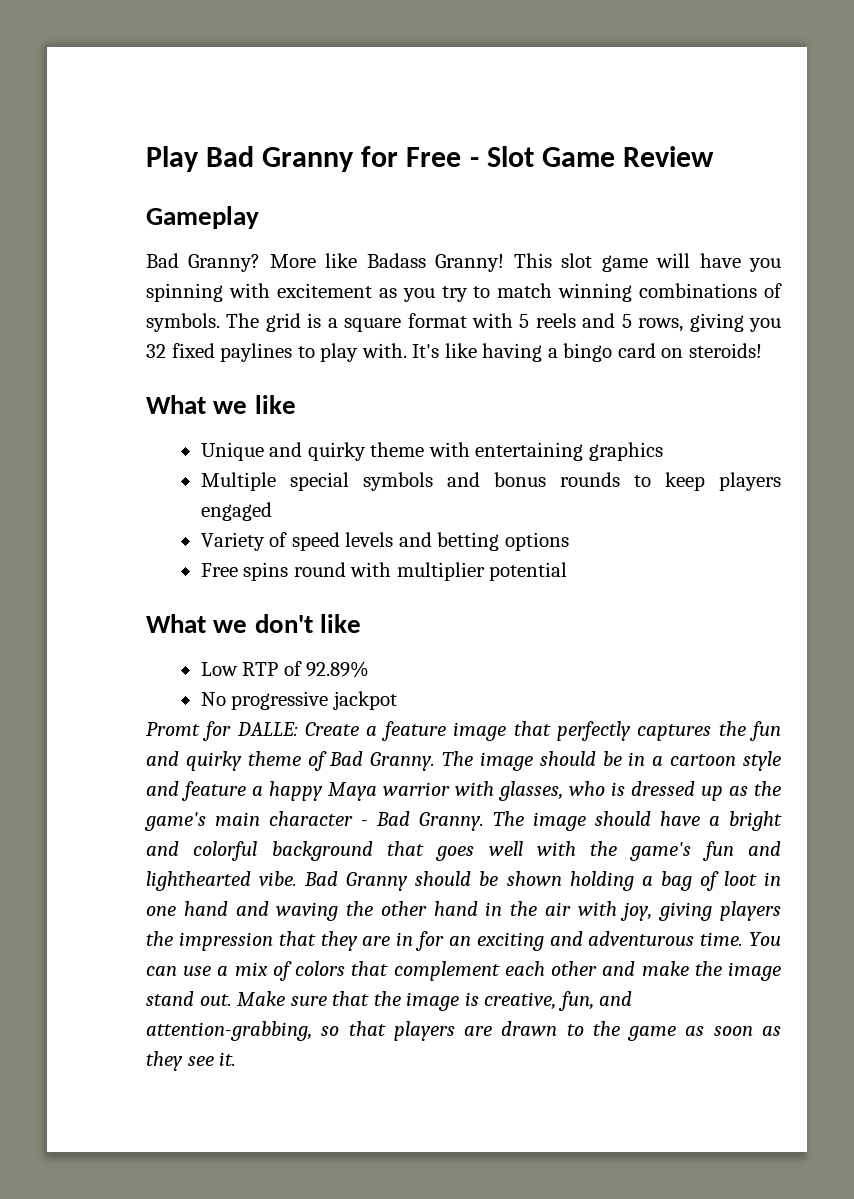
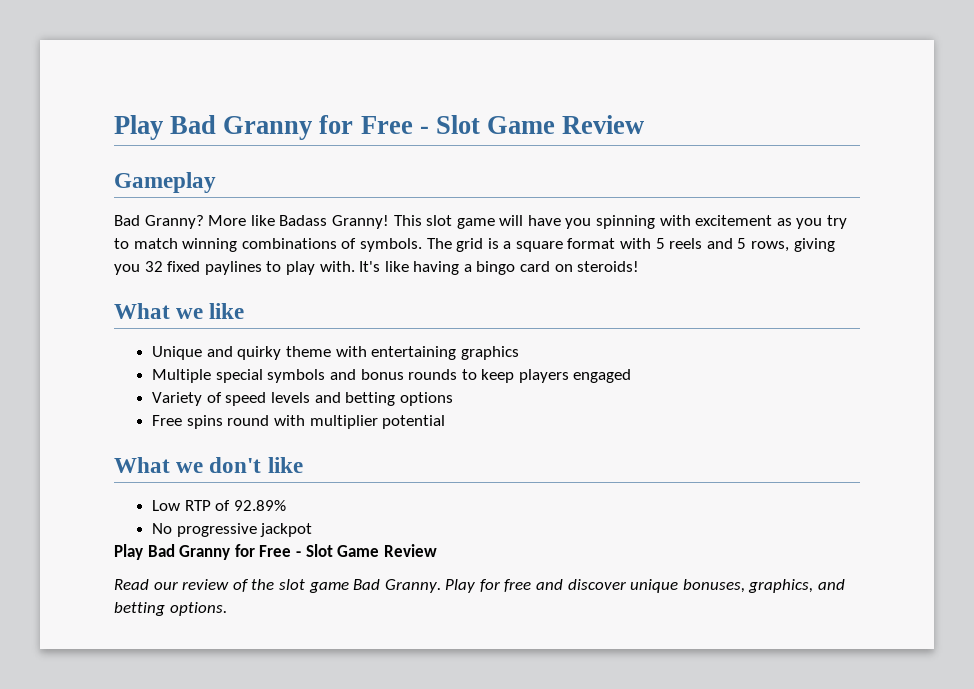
[146,721,782,741] [146,751,781,771] [146,781,781,801] [144,811,782,831] [146,841,781,861] [146,871,781,891] [146,901,782,921] [146,931,781,951] [146,961,782,981] [146,991,633,1011] [146,1021,781,1041] [146,1051,237,1071] Promt for DALLE: Create a feature image that perfectly captures the fun and quirky theme of Bad Granny. The image should be in a cartoon style and feature a happy Maya warrior with glasses, who is dressed up as the game's main character - Bad Granny. The image should have a bright and colorful background that goes well with the game's fun and lighthearted vibe. Bad Granny should be shown holding a bag of loot in one hand and waving the other hand in the air with joy, giving players the impression that they are in for an exciting and adventurous time. You can use a mix of colors that complement each other and make the image stand out. Make sure that the image is creative, fun, and attention-grabbing, so that players are drawn to the game as soon as they see it. -> [114,544,437,560] [114,579,846,593] [114,602,227,616] Play Bad Granny for Free - Slot Game Review // Read our review of the slot game Bad Granny. Play for free and discover unique bonuses, graphics, and betting options.

